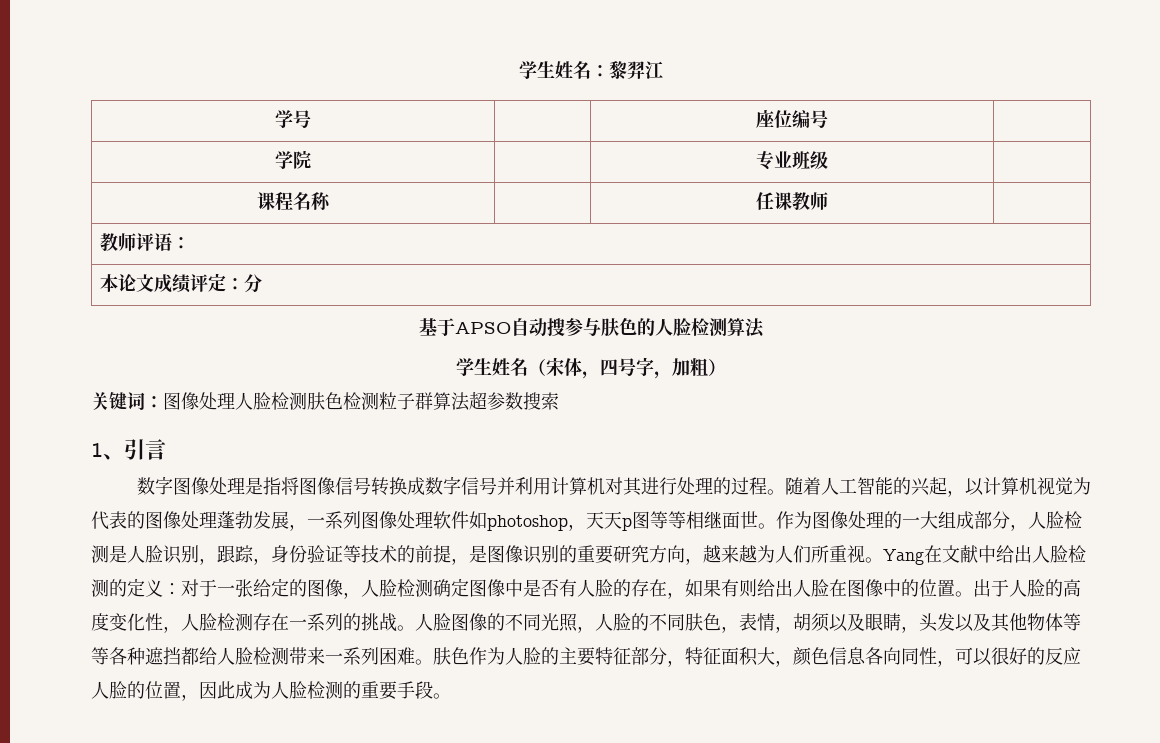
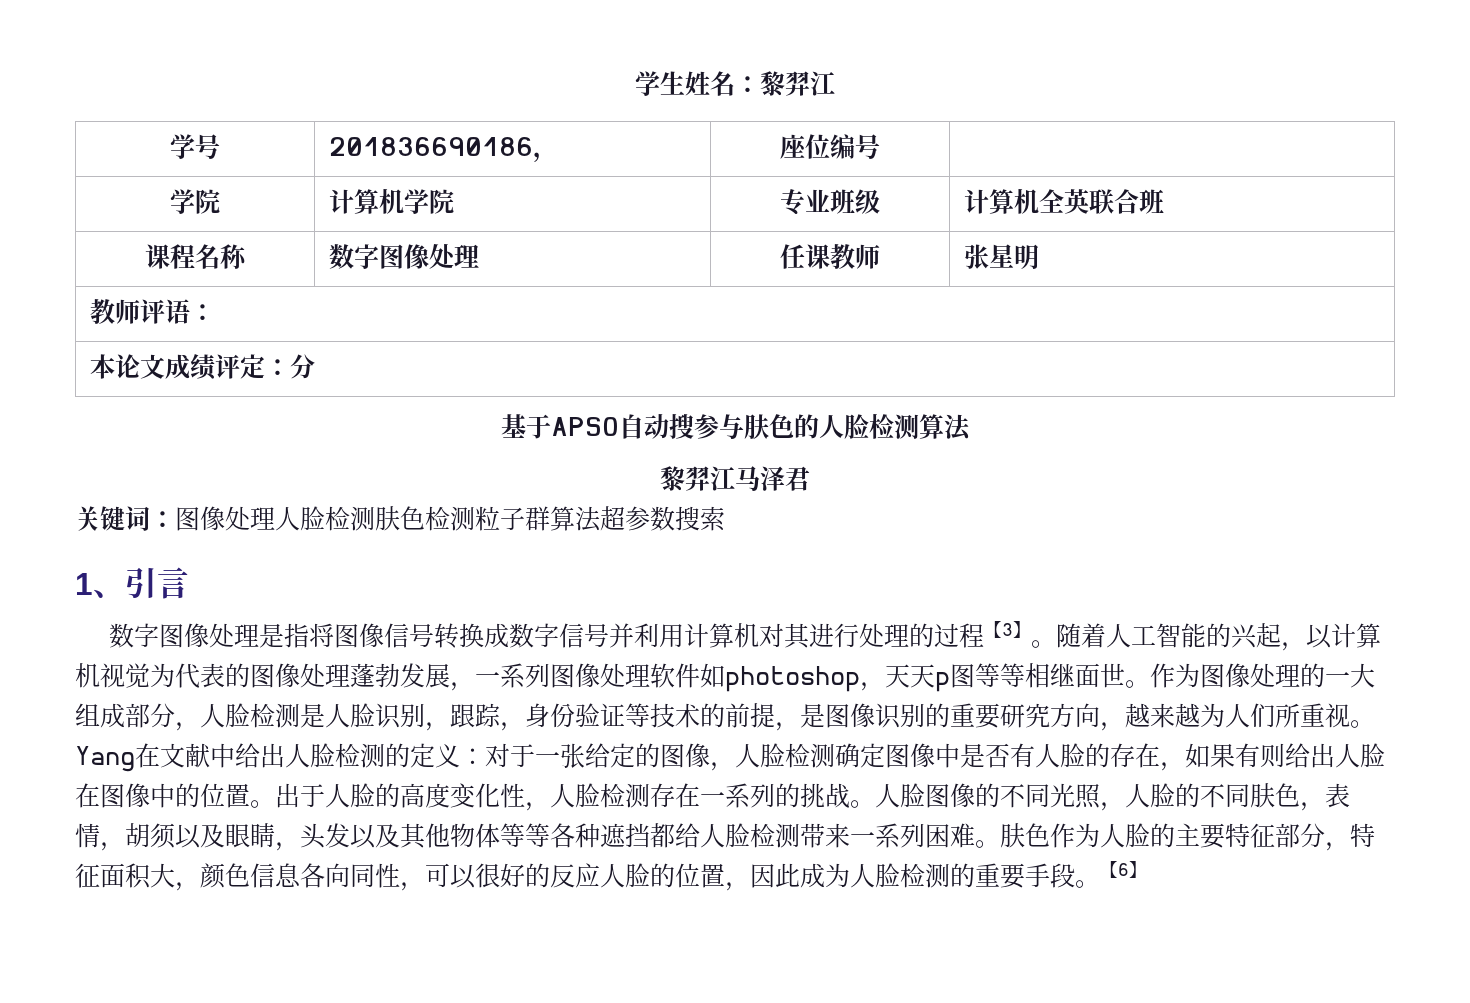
(311, 119) none -> [328,137,558,163] 201836690186，
(311, 159) none -> [328,189,454,214] 计算机学院
(828, 160) none -> [963,189,1164,214] 计算机全英联合班
(331, 201) none -> [328,243,479,269] 数字图像处理
(828, 201) none -> [963,244,1039,269] 张星明
[456,357,726,379] 学生姓名（宋体，四号字，加粗） -> [660,466,810,492] 黎羿江马泽君
(767, 486) none -> [984,621,1032,638] 【3】
(451, 696) none -> [1100,861,1147,878] 【6】

